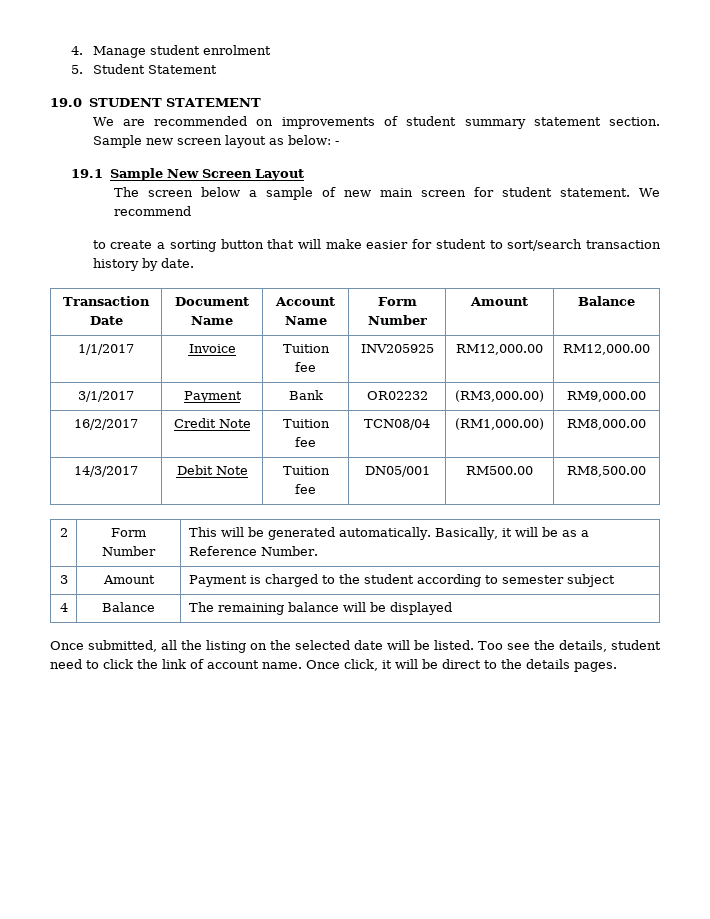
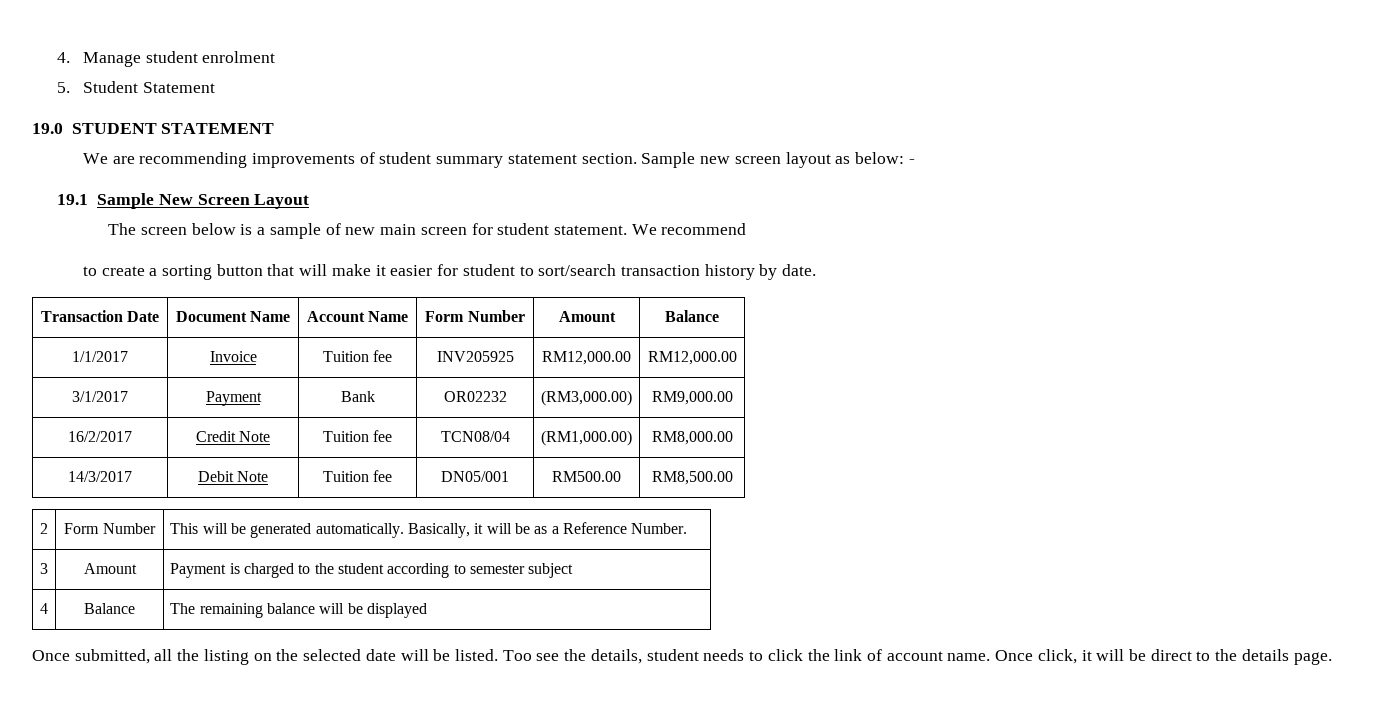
[154,116,274,126] recommended on -> [139,152,248,168] recommending
(241, 192) none -> [240,224,253,235] is
(362, 244) none -> [375,265,386,276] it
[50,659,82,669] need -> [703,649,745,661] needs
[574,662,617,672] pages. -> [1293,652,1332,665] page.

